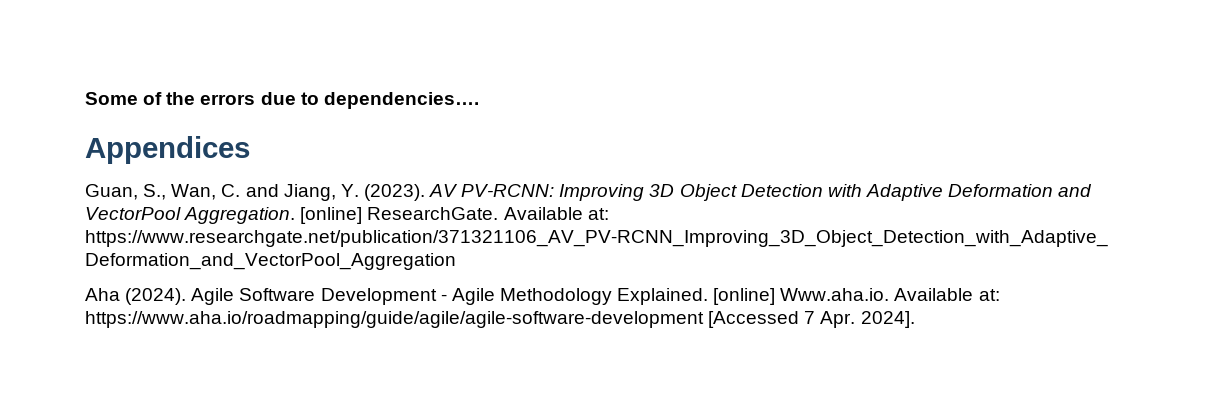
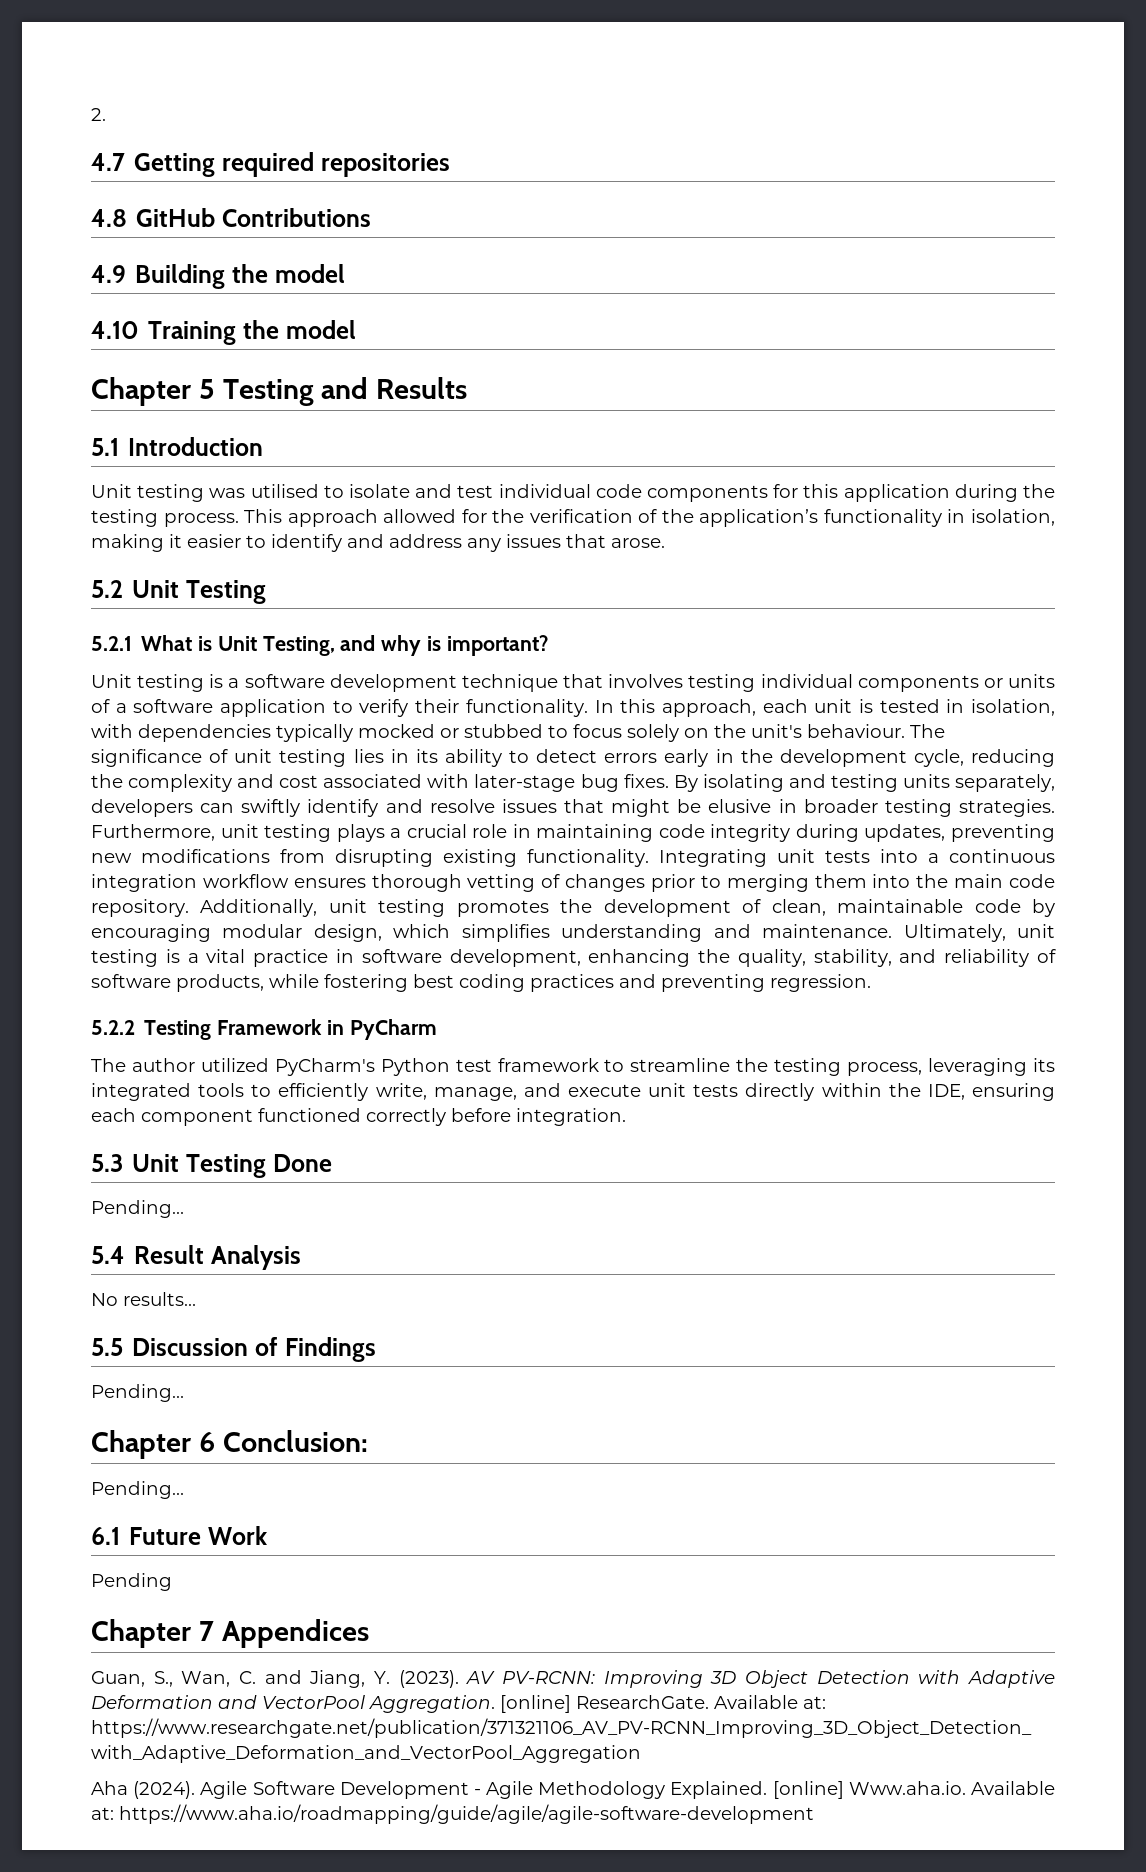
[85,92,479,109] Some of the errors due to dependencies…. // -> [91,108,106,121] [91,152,450,177] [91,208,371,227] [91,264,345,289] [91,320,356,345] [91,377,468,406] [91,437,264,456] [91,484,1056,502] [91,509,1055,527] [91,534,665,552] [91,580,266,604] [91,635,549,656] [91,674,1056,692] [91,699,1055,717] [91,724,945,742] [91,749,1055,767] [91,774,1055,792] [91,799,1055,817] [91,824,1055,842] [91,849,1055,867] [91,874,1056,892] [91,899,1055,917] [91,924,1055,942] [91,949,1057,967] [91,974,871,992] [91,1019,437,1040] [91,1058,1055,1076] [91,1083,1055,1101] [91,1108,626,1126] [91,1154,332,1178] [91,1200,184,1218] [91,1245,301,1270] [91,1292,196,1306] [91,1337,376,1362] [91,1384,184,1402] [91,1430,368,1459] [91,1481,184,1499] [91,1526,267,1545] [91,1573,172,1591] [91,1619,214,1648] 2. // 4.7 Getting required repositories // 4.8 GitHub Contributions // 4.9 Building the model // 4.10 Training the model // Chapter 5 Testing and Results // 5.1 Introduction // Unit testing was utilised to isolate and test individual code components for this application during the testing process. This approach allowed for the verification of the application’s functionality in isolation, making it easier to identify and address any issues that arose. // 5.2 Unit Testing // 5.2.1 What is Unit Testing, and why is important? // Unit testing is a software development technique that involves testing individual components or units of a software application to verify their functionality. In this approach, each unit is tested in isolation, with dependencies typically mocked or stubbed to focus solely on the unit's behaviour. The significance of unit testing lies in its ability to detect errors early in the development cycle, reducing the complexity and cost associated with later-stage bug fixes. By isolating and testing units separately, developers can swiftly identify and resolve issues that might be elusive in broader testing strategies. Furthermore, unit testing plays a crucial role in maintaining code integrity during updates, preventing new modifications from disrupting existing functionality. Integrating unit tests into a continuous integration workflow ensures thorough vetting of changes prior to merging them into the main code repository. Additionally, unit testing promotes the development of clean, maintainable code by encouraging modular design, which simplifies understanding and maintenance. Ultimately, unit testing is a vital practice in software development, enhancing the quality, stability, and reliability of software products, while fostering best coding practices and preventing regression. // 5.2.2 Testing Framework in PyCharm // The author utilized PyCharm's Python test framework to streamline the testing process, leveraging its integrated tools to efficiently write, manage, and execute unit tests directly within the IDE, ensuring each component functioned correctly before integration. // 5.3 Unit Testing Done // Pending… // 5.4 Result Analysis // No results… // 5.5 Discussion of Findings // Pending… // Chapter 6 Conclusion: // Pending… // 6.1 Future Work // Pending // Chapter 7
[708,311,915,328] [Accessed 7 Apr. 2024]. -> (814, 1814) none

